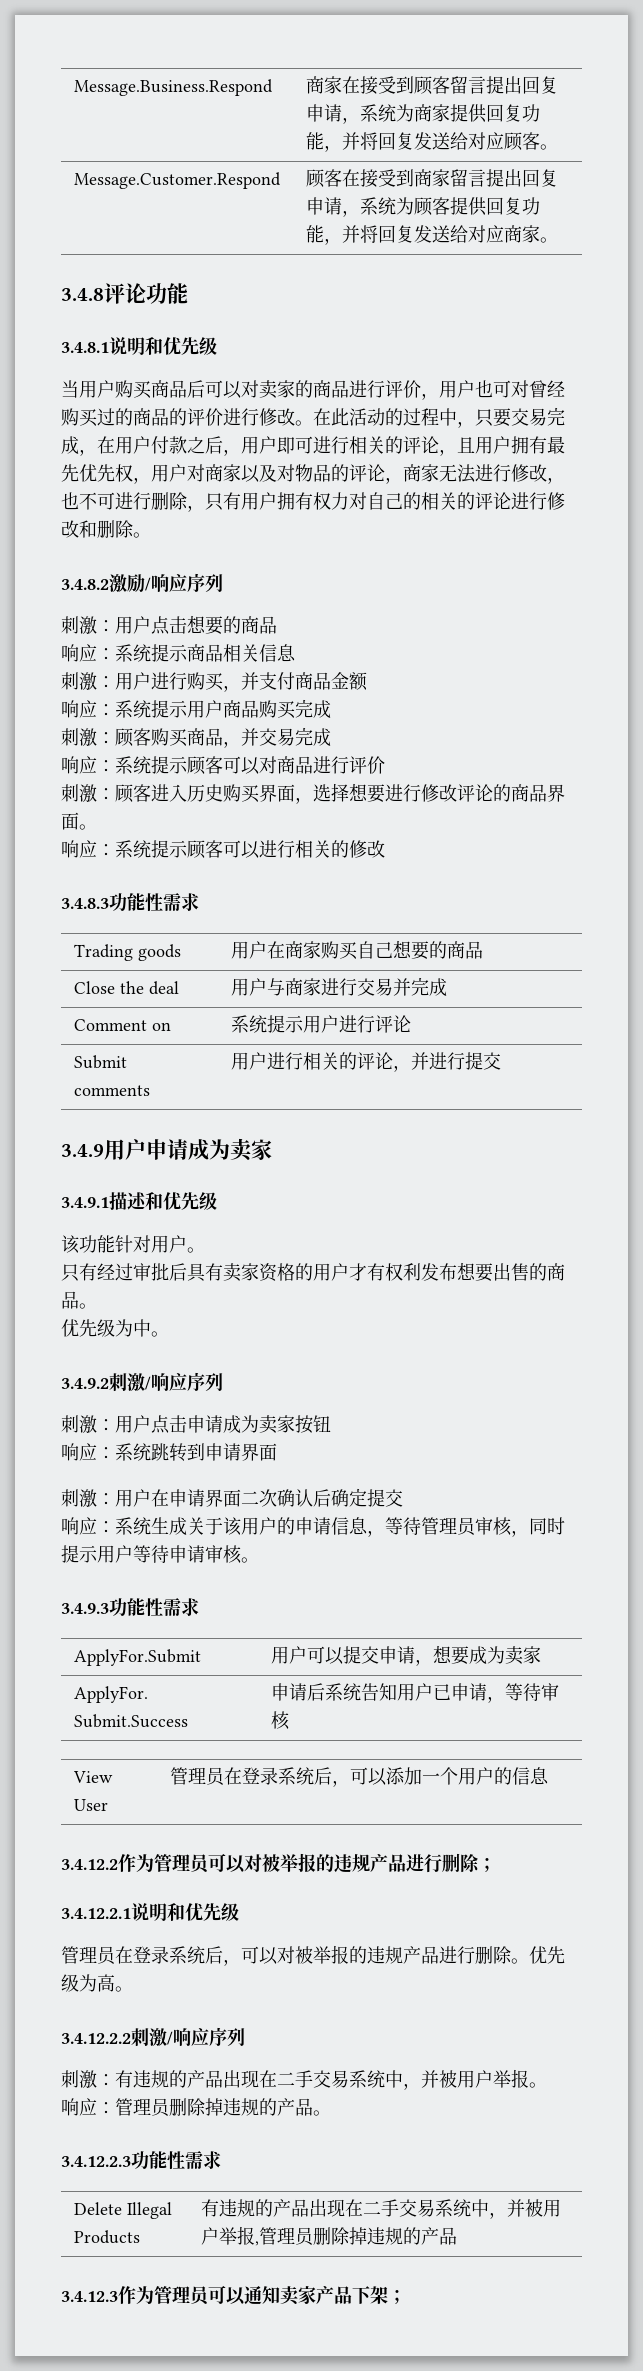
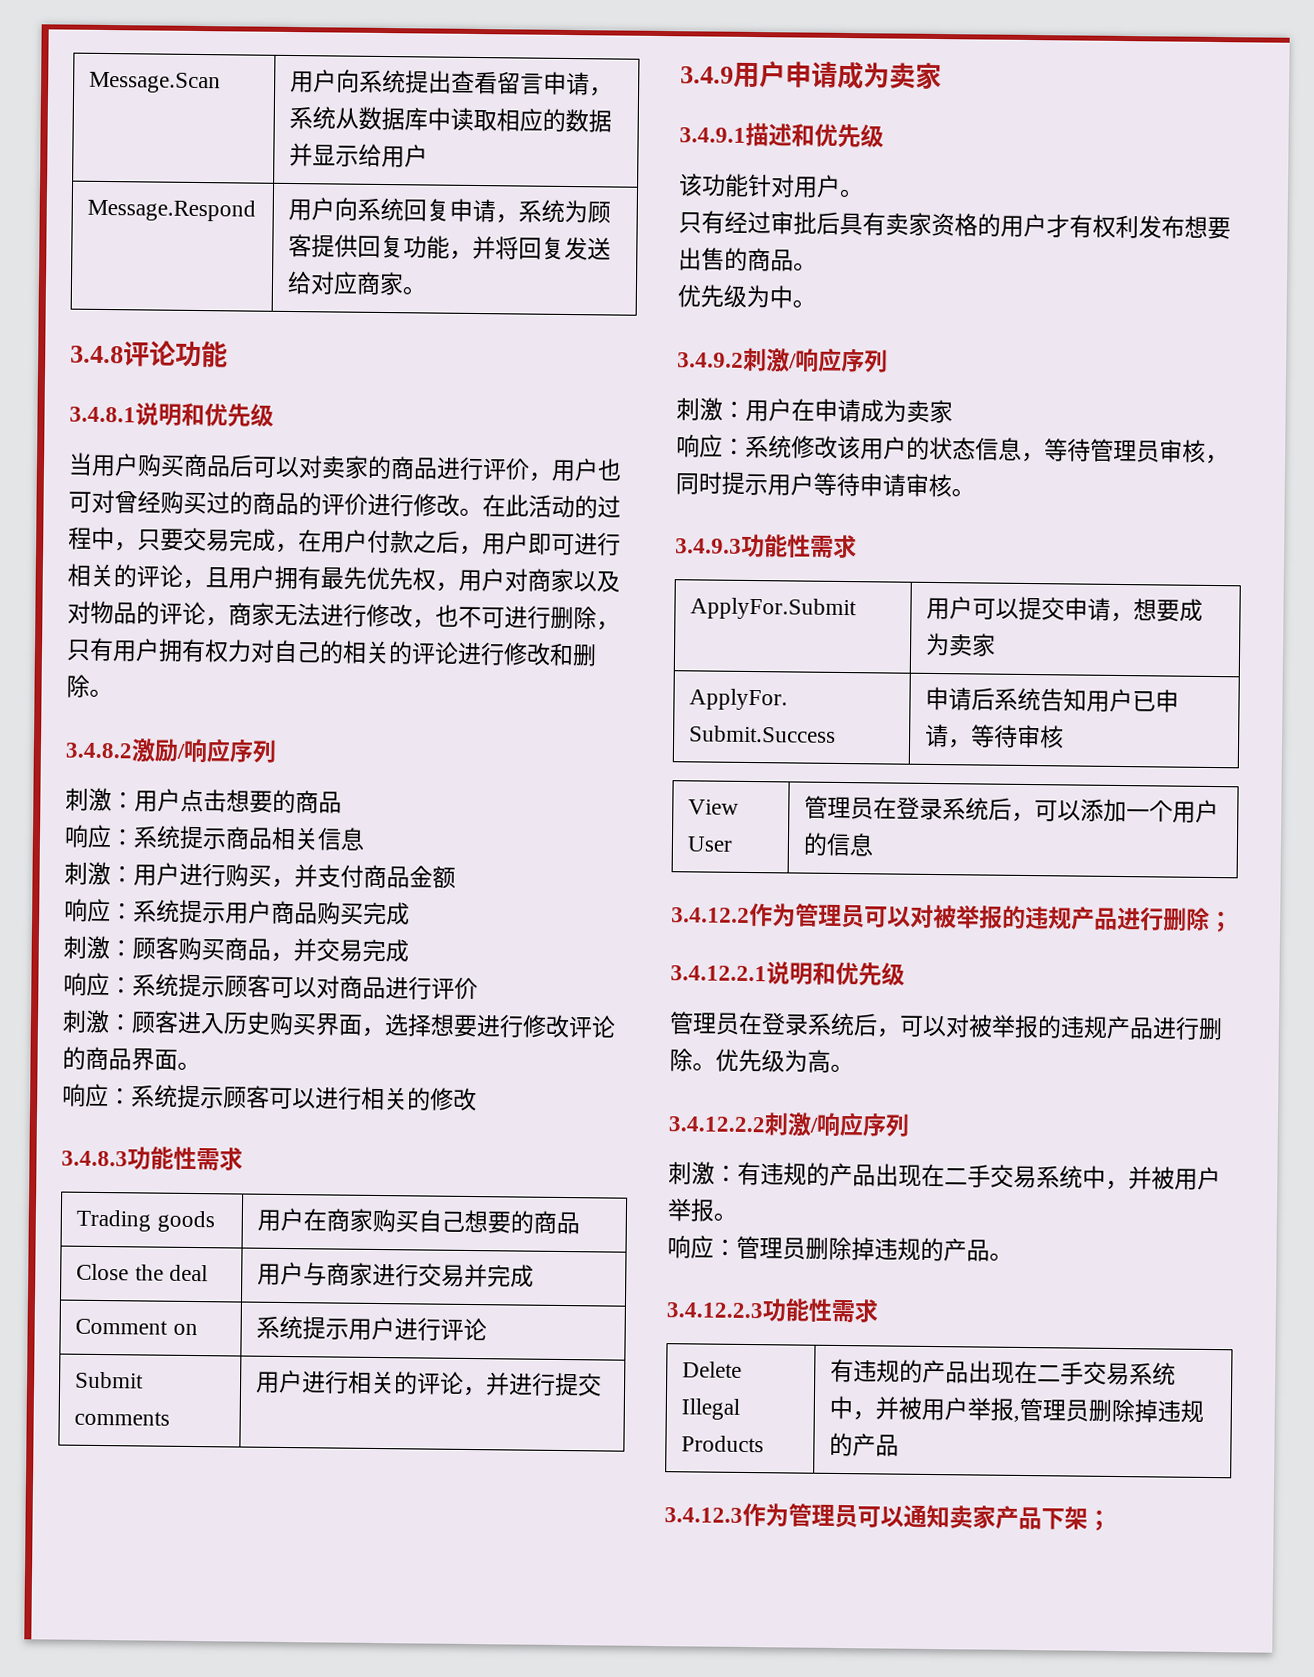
[73,79,273,96] [305,76,558,95] [305,104,540,124] [305,132,558,152] [73,172,281,189] [305,169,522,188] Message.Business.Respond | 商家在接受到顾客留言提出回复申请，系统为商家提供回复功能，并将回复发送给对应顾客。 // Message.Customer.Respond | 顾客在接受到商家留言提出 -> [89,71,222,94] [290,69,614,97] [289,105,613,133] [289,142,429,168] [87,198,257,222] [288,197,405,222] Message.Scan | 用户向系统提出查看留言申请，系统从数据库中读取相应的数据并显示给用户 // Message.Respond | 用户向系统
[151,1415,331,1434] [61,1443,277,1462] [61,1488,403,1508] [61,1517,223,1535] 点击申请成为卖家按钮 // 响应：系统跳转到申请界面 // 刺激：用户在申请界面二次确认后确定提交 // 响应：系统生成关于 -> [791,398,953,424] [676,434,838,459] 在申请成为卖家 // 响应：系统修改
[295,1517,331,1535] 申请 -> [929,436,976,461] 状态

